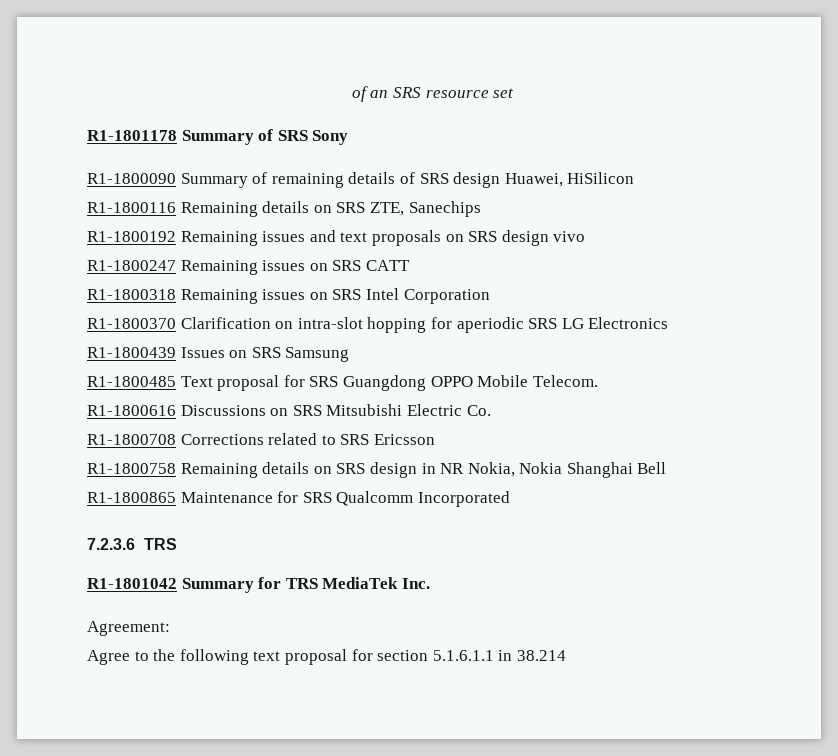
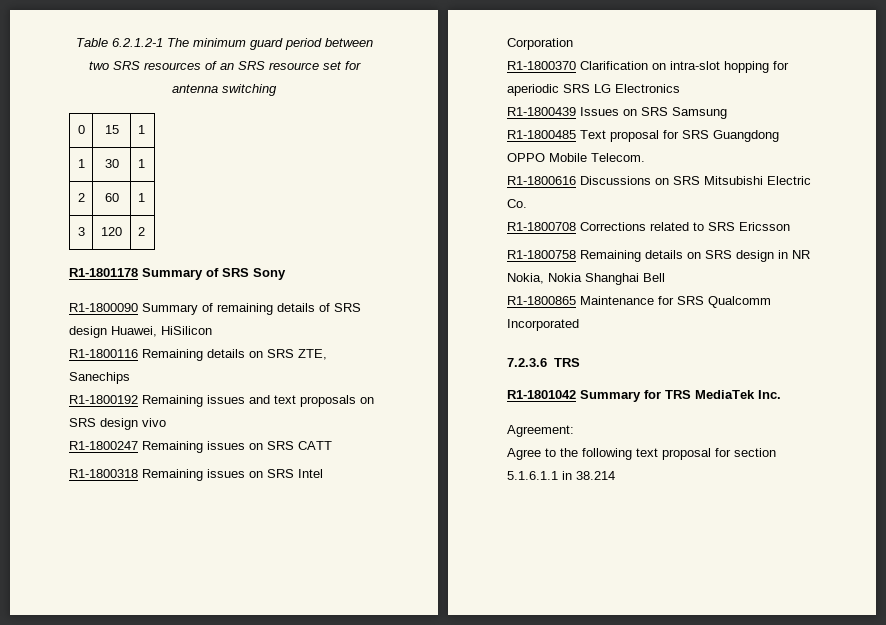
(351, 94) none -> [75,38,373,50] [88,61,201,70] Table 6.2.1.2-1 The minimum guard period between two SRS resources
(515, 93) none -> [344,61,361,70] [172,84,277,96] [77,125,85,134] [104,125,119,134] [137,125,145,134] [77,159,85,168] [104,159,119,168] [137,159,145,168] [77,193,85,202] [104,193,119,202] [137,193,145,202] [77,227,85,236] [101,227,122,236] [137,227,145,236] for antenna switching // 0 | 15 | 1 // 1 | 30 | 1 // 2 | 60 | 1 // 3 | 120 | 2

